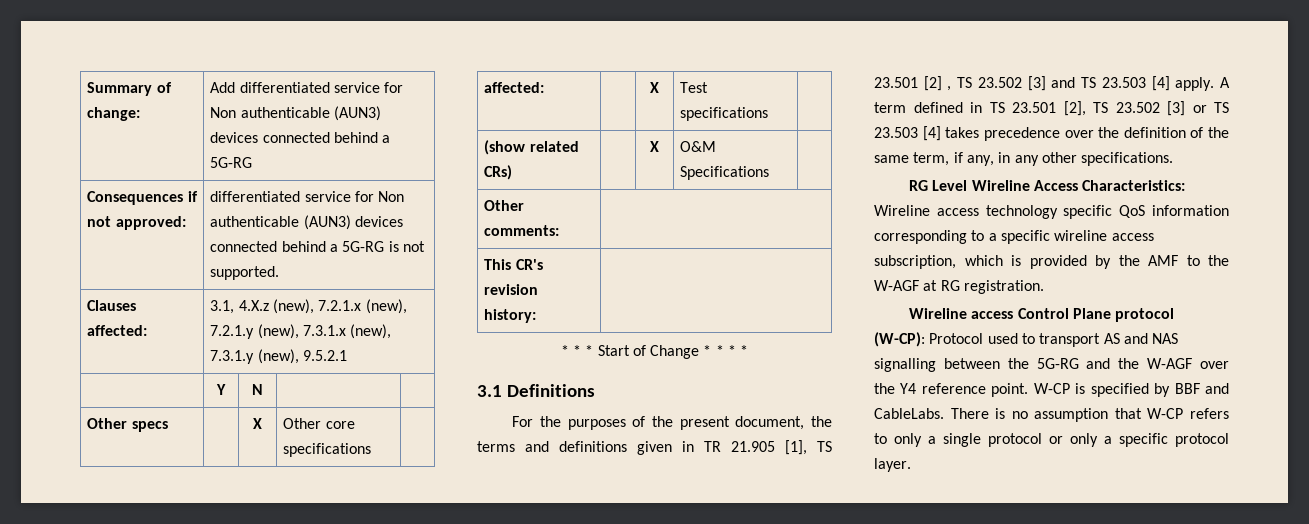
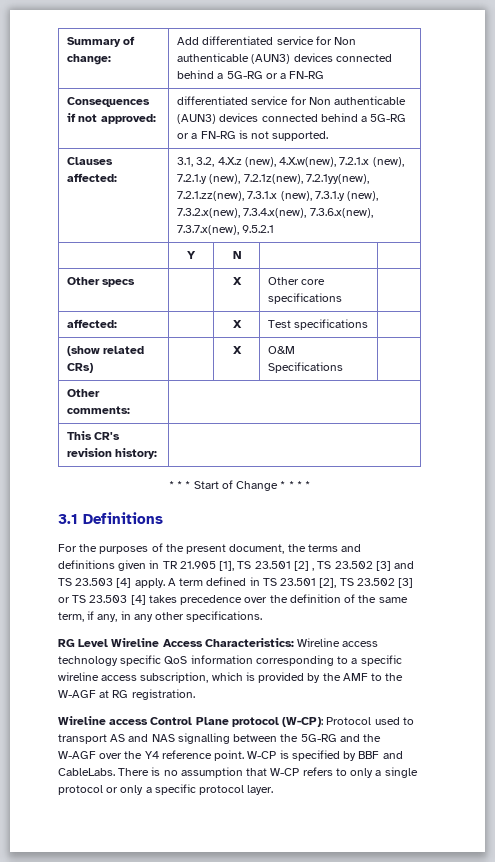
(253, 162) none -> [265,71,325,79] or a FN-RG
(385, 246) none -> [177,131,236,139] or a FN-RG
(235, 307) none -> [196,157,215,167] 3.2,
(314, 306) none -> [279,157,337,167] 4.X.w(new),
(299, 331) none -> [243,174,369,184] [177,191,245,201] 7.2.1z(new), 7.2.1yy(new), 7.2.1.zz(new),
(299, 356) none -> [177,208,373,218] [177,225,240,235] 7.3.2.x(new), 7.3.4.x(new), 7.3.6.x(new), 7.3.7.x(new),

